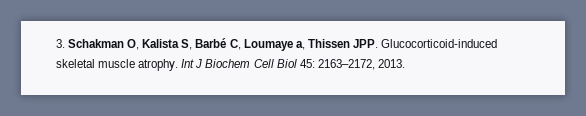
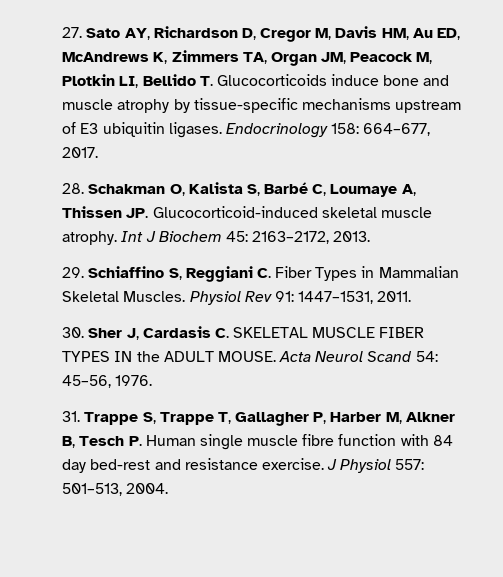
[55,39,65,48] 3. -> [62,26,461,42] [62,50,433,66] [62,74,450,88] [62,98,462,113] [62,122,431,138] [62,147,99,158] [62,183,85,194] 27. Sato AY, Richardson D, Cregor M, Davis HM, Au ED, McAndrews K, Zimmers TA, Organ JM, Peacock M, Plotkin LI, Bellido T. Glucocorticoids induce bone and muscle atrophy by tissue-specific mechanisms upstream of E3 ubiquitin ligases. Endocrinology 158: 664–677, 2017. // 28.
[295,39,378,50] a, Thissen JPP. -> [401,184,416,196] [62,206,149,218] A, Thissen JP.
[253,59,297,68] Cell Biol -> (222, 236) none
(405, 63) none -> [62,266,459,282] [62,291,412,305] [62,326,425,340] [62,351,438,362] [62,375,153,388] [62,411,455,426] [62,434,453,450] [62,458,425,473] [62,483,169,496] // 29. Schiaffino S, Reggiani C. Fiber Types in Mammalian Skeletal Muscles. Physiol Rev 91: 1447–1531, 2011. // 30. Sher J, Cardasis C. SKELETAL MUSCLE FIBER TYPES IN the ADULT MOUSE. Acta Neurol Scand 54: 45–56, 1976. // 31. Trappe S, Trappe T, Gallagher P, Harber M, Alkner B, Tesch P. Human single muscle fibre function with 84 day bed-rest and resistance exercise. J Physiol 557: 501–513, 2004.

